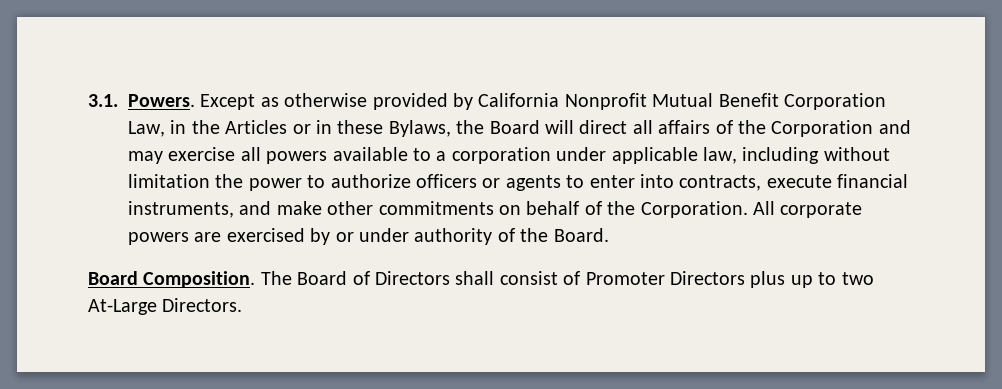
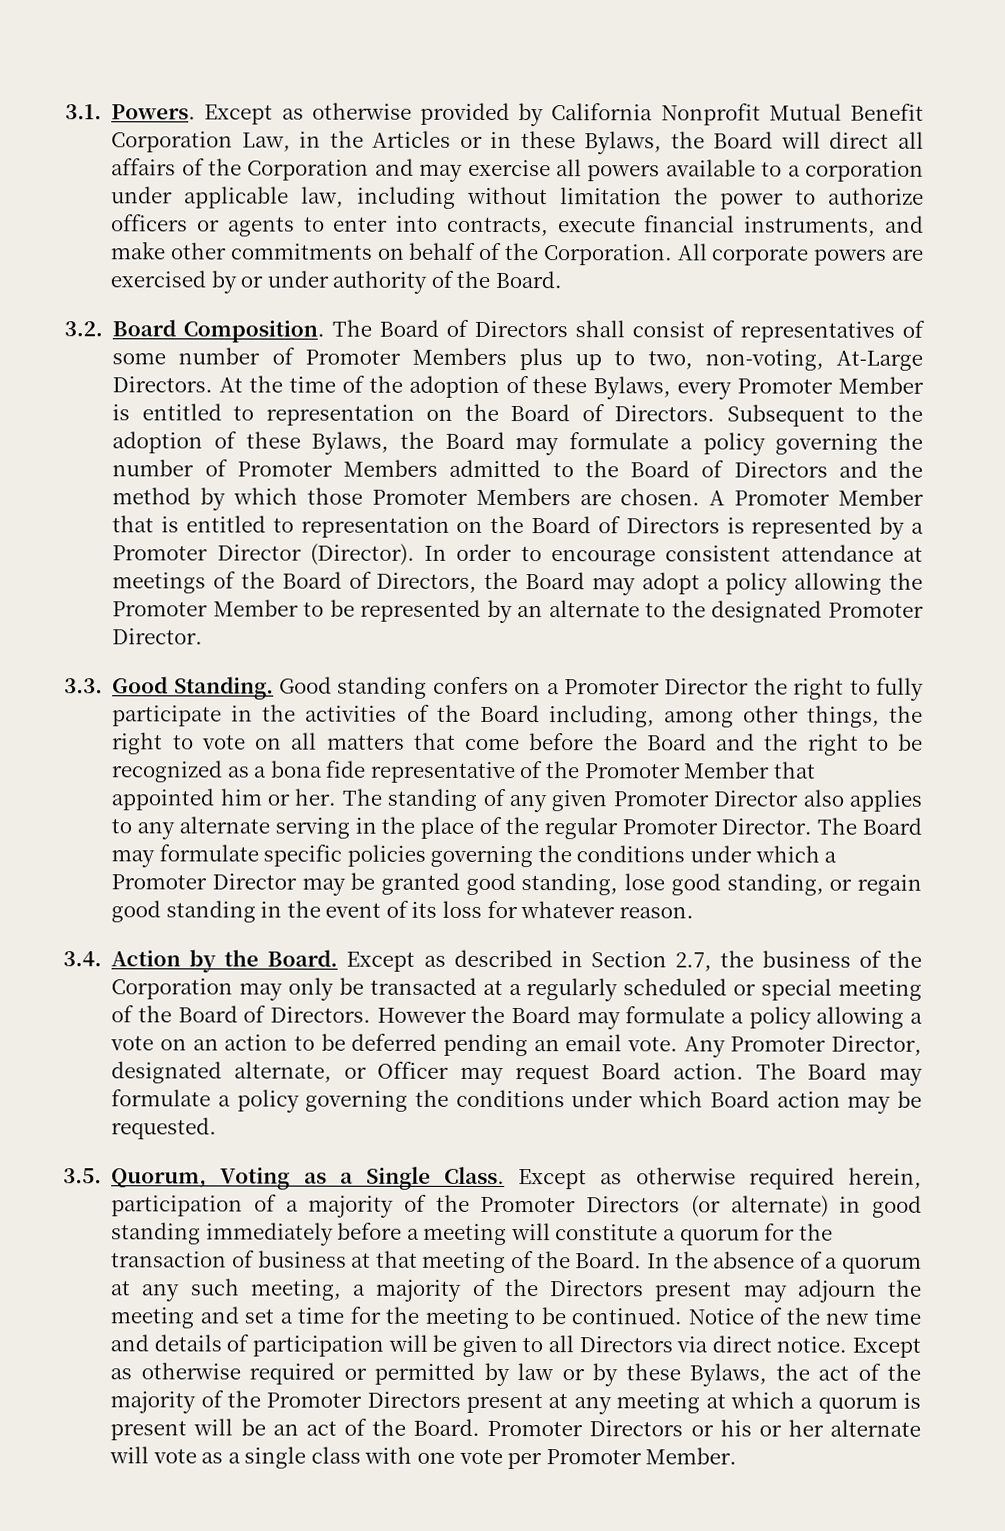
(609, 235) none -> [64,321,103,337] 3.2.
[585,271,874,288] [88,298,243,315] Promoter Directors plus up to two At-Large Directors. -> [740,320,926,343] [112,347,923,371] [112,375,924,400] [112,403,923,427] [112,431,924,456] [112,459,923,478] [112,487,924,511] [112,515,925,540] [112,543,923,567] [112,571,924,596] [112,599,924,624] [112,628,204,645] [64,676,925,701] [112,704,924,728] [112,732,923,756] [111,760,816,784] [111,788,922,813] [111,816,923,840] [111,844,838,868] [111,872,923,896] [111,900,694,923] [63,949,922,973] [111,977,922,1002] [111,1005,923,1030] [110,1033,922,1058] [111,1061,923,1086] [111,1089,923,1114] [111,1117,218,1140] [63,1166,922,1190] [111,1194,923,1218] [111,1222,833,1246] [111,1250,922,1274] [110,1278,922,1303] [110,1306,921,1330] [110,1334,921,1358] [110,1362,922,1387] [110,1390,922,1415] [110,1418,921,1441] [109,1446,738,1470] representatives of some number of Promoter Members plus up to two, non-voting, At-Large Directors. At the time of the adoption of these Bylaws, every Promoter Member is entitled to representation on the Board of Directors. Subsequent to the adoption of these Bylaws, the Board may formulate a policy governing the number of Promoter Members admitted to the Board of Directors and the method by which those Promoter Members are chosen. A Promoter Member that is entitled to representation on the Board of Directors is represented by a Promoter Director (Director). In order to encourage consistent attendance at meetings of the Board of Directors, the Board may adopt a policy allowing the Promoter Member to be represented by an alternate to the designated Promoter Director. // 3.3. Good Standing. Good standing confers on a Promoter Director the right to fully participate in the activities of the Board including, among other things, the right to vote on all matters that come before the Board and the right to be recognized as a bona fide representative of the Promoter Member that appointed him or her. The standing of any given Promoter Director also applies to any alternate serving in the place of the regular Promoter Director. The Board may formulate specific policies governing the conditions under which a Promoter Director may be granted good standing, lose good standing, or regain good standing in the event of its loss for whatever reason. // 3.4. Action by the Board. Except as described in Section 2.7, the business of the Corporation may only be transacted at a regularly scheduled or special meeting of the Board of Directors. However the Board may formulate a policy allowing a vote on an action to be deferred pending an email vote. Any Promoter Director, designated alternate, or Officer may request Board action. The Board may formulate a policy governing the conditions under which Board action may be requested. // 3.5. Quorum, Voting as a Single Class. Except as otherwise required herein, participation of a majority of the Promoter Directors (or alternate) in good standing immediately before a meeting will constitute a quorum for the transaction of business at that meeting of the Board. In the absence of a quorum at any such meeting, a majority of the Directors present may adjourn the meeting and set a time for the meeting to be continued. Notice of the new time and details of participation will be given to all Directors via direct notice. Except as otherwise required or permitted by law or by these Bylaws, the act of the majority of the Promoter Directors present at any meeting at which a quorum is present will be an act of the Board. Promoter Directors or his or her alternate will vote as a single class with one vote per Promoter Member.

